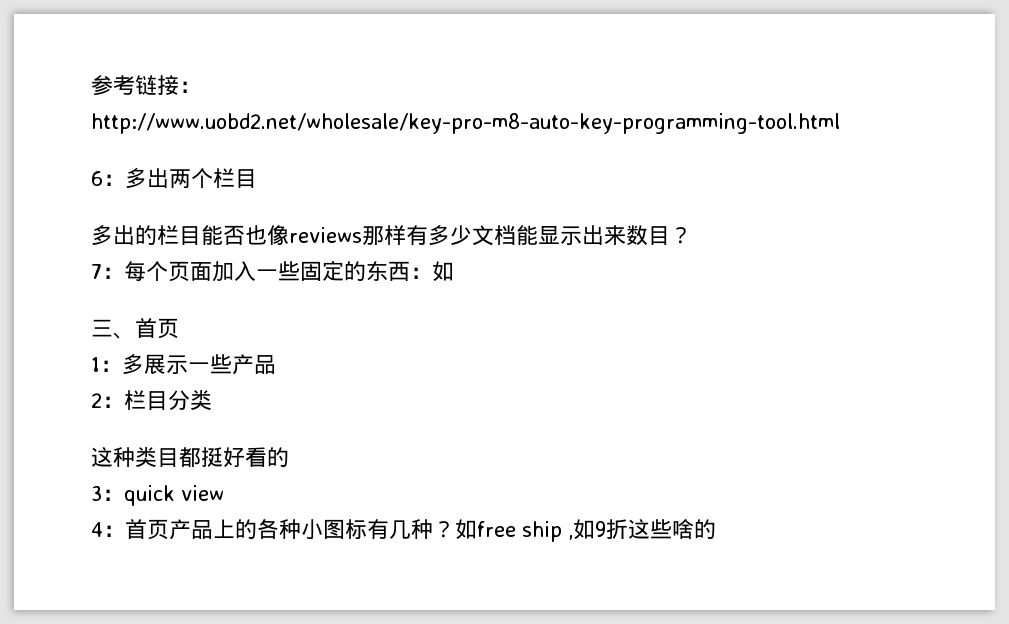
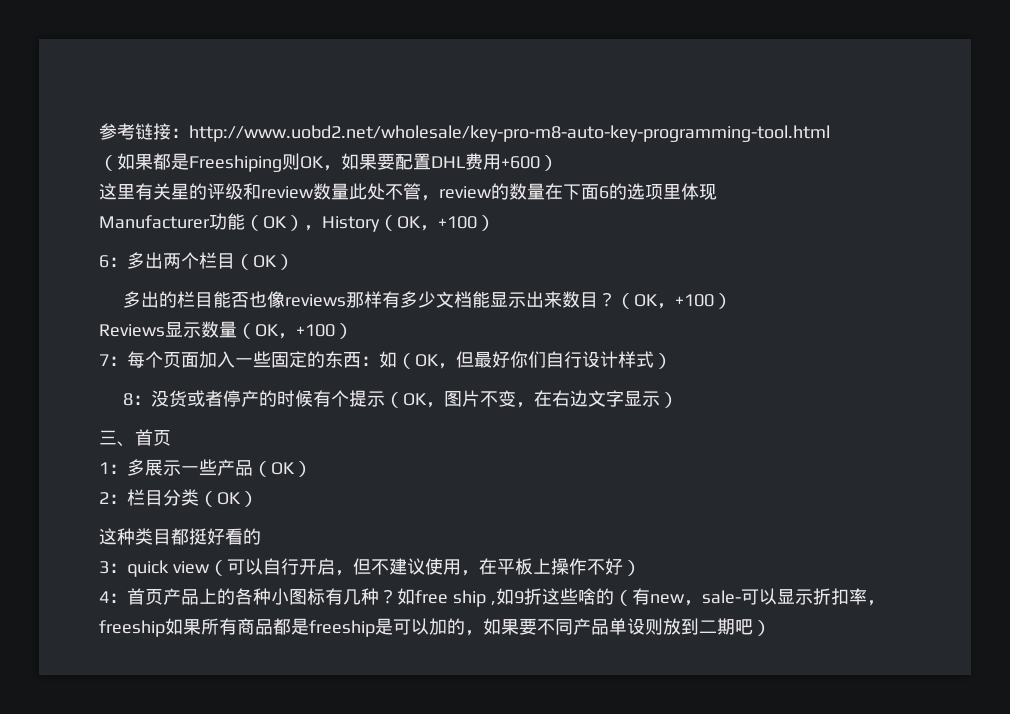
(840, 123) none -> [99,153,558,172] [99,183,717,201] [99,213,495,232] // （如果都是Freeshiping则OK，如果要配置DHL费用+600） // 这里有关星的评级和review数量此处不管，review的数量在下面6的选项里体现 // Manufacturer功能（OK），History（OK，+100）
(257, 178) none -> [235,254,294,270] （OK）
(692, 235) none -> [615,293,732,309] [99,321,353,339] （OK，+100） // Reviews显示数量（OK，+100）
(454, 271) none -> [397,351,672,369] [122,390,678,408] （OK，但最好你们自行设计样式） // 8：没货或者停产的时候有个提示（OK，图片不变，在右边文字显示）
(276, 364) none -> [253,461,312,477] （OK）
(212, 400) none -> [199,491,258,507] （OK）
(224, 493) none -> [208,558,641,576] （可以自行开启，但不建议使用，在平板上操作不好）
(716, 529) none -> [613,588,885,606] [99,618,771,637] （有new，sale-可以显示折扣率，freeship如果所有商品都是freeship是可以加的，如果要不同产品单设则放到二期吧）

